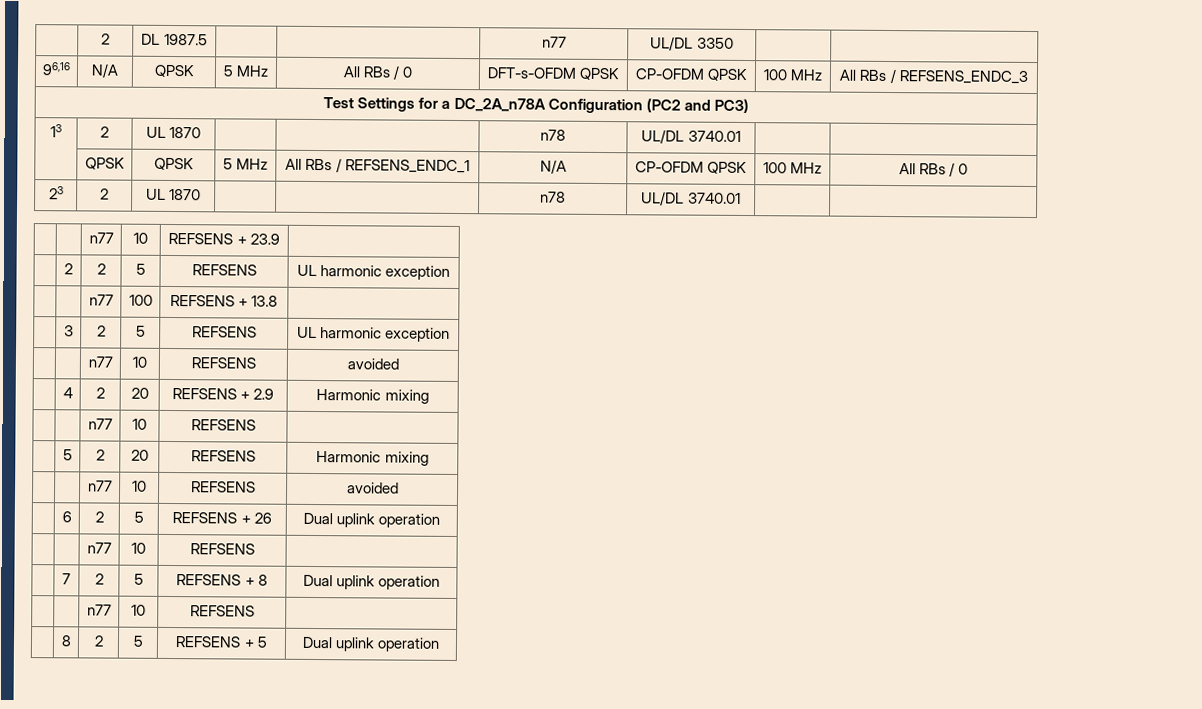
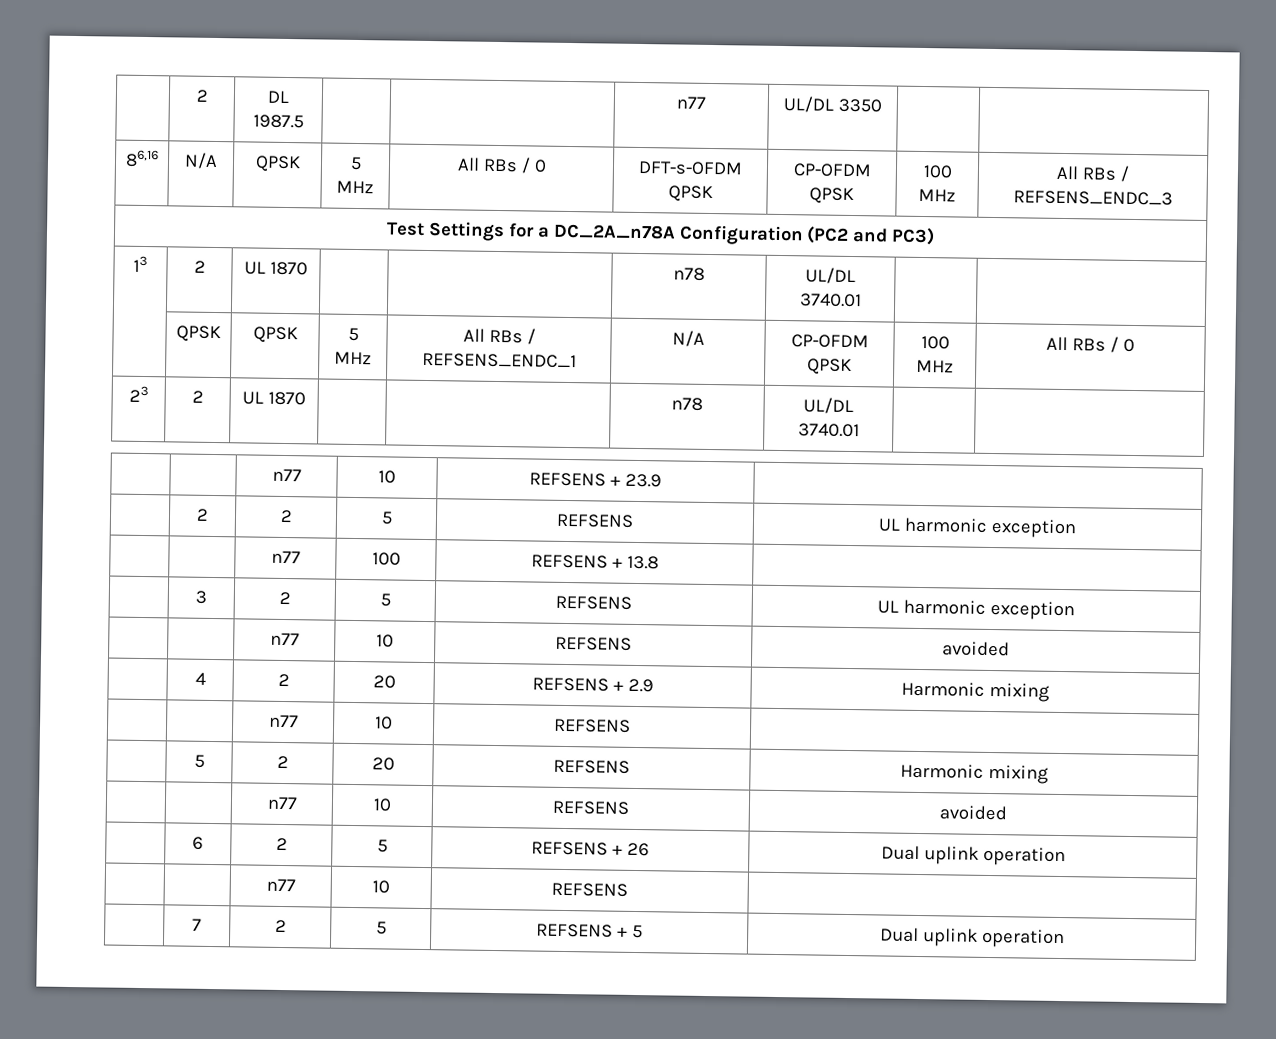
[42,62,71,76] 96,16 -> [125,149,159,168] 86,16
[176,574,268,586] [302,574,441,590] [86,604,112,616] [131,604,146,616] [189,605,255,617] [60,635,72,647] [93,635,104,647] [132,635,144,647] | REFSENS + 8 | Dual uplink operation // | | n77 | 10 | REFSENS | // | 8 | 2 | 5 -> (387, 928) none

